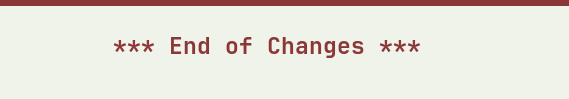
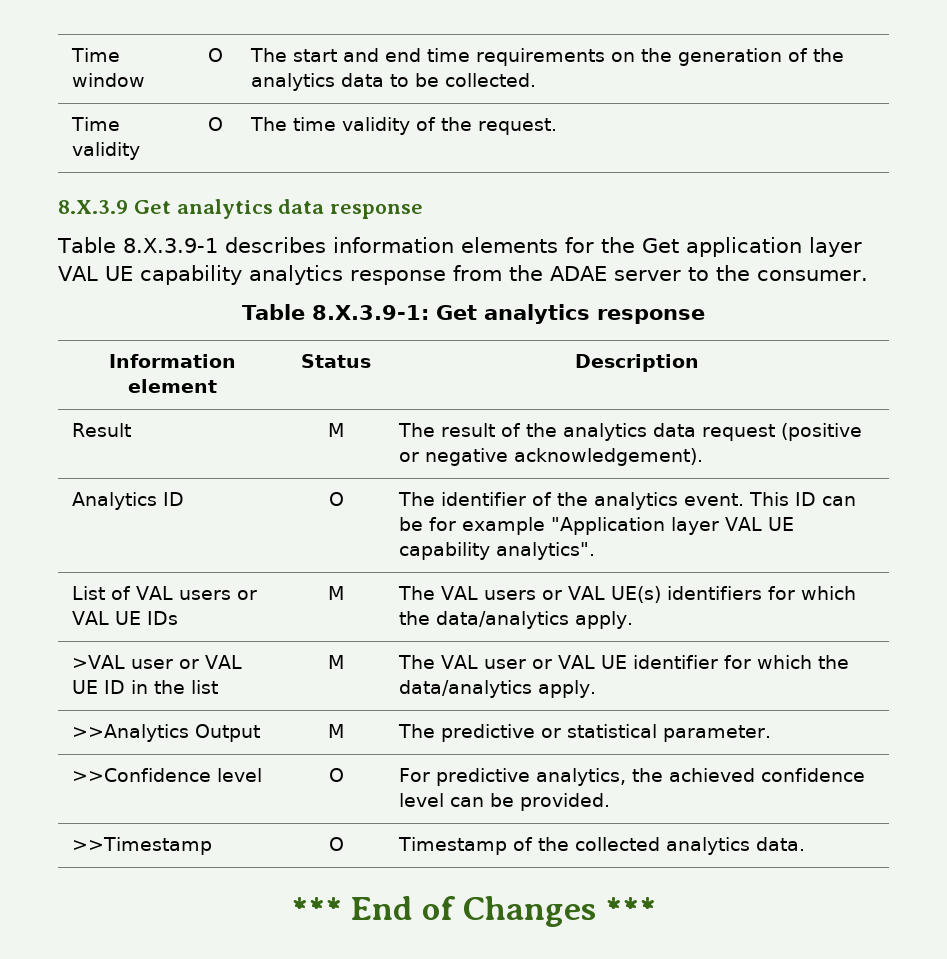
(112, 47) none -> [70,48,120,62] [71,73,145,87] [208,48,223,62] [249,48,844,66] [250,73,536,91] [70,117,120,131] [71,142,140,160] [208,117,223,131] [249,117,557,135] [58,199,424,219] [57,237,862,257] [58,265,868,285] [241,304,706,324] [109,354,236,368] [128,379,217,393] [301,354,371,368] [575,354,699,372] [71,423,131,437] [328,423,344,437] [397,423,862,441] [398,448,703,466] [71,492,184,510] [328,492,344,506] [397,492,856,510] [398,517,794,535] [398,542,595,560] [71,586,257,600] [71,611,178,625] [328,586,344,600] [397,586,856,603] [398,611,633,629] [71,655,242,669] [71,680,218,694] [328,655,344,669] [397,655,849,669] [398,680,596,698] [71,724,260,742] [328,724,344,738] [397,724,771,742] [71,768,262,782] [328,768,344,782] [398,768,865,786] [398,793,610,811] [71,837,212,855] [328,837,344,851] [397,837,805,855] Time window | O | The start and end time requirements on the generation of the analytics data to be collected. // Time validity | O | The time validity of the request. // 8.X.3.9 Get analytics data response // Table 8.X.3.9-1 describes information elements for the Get application layer VAL UE capability analytics response from the ADAE server to the consumer. // Table 8.X.3.9-1: Get analytics response // Information element | Status | Description // Result | M | The result of the analytics data request (positive or negative acknowledgement). // Analytics ID | O | The identifier of the analytics event. This ID can be for example "Application layer VAL UE capability analytics". // List of VAL users or VAL UE IDs | M | The VAL users or VAL UE(s) identifiers for which the data/analytics apply. // >VAL user or VAL UE ID in the list | M | The VAL user or VAL UE identifier for which the data/analytics apply. // >>Analytics Output | M | The predictive or statistical parameter. // >>Confidence level | O | For predictive analytics, the achieved confidence level can be provided. // >>Timestamp | O | Timestamp of the collected analytics data. //

